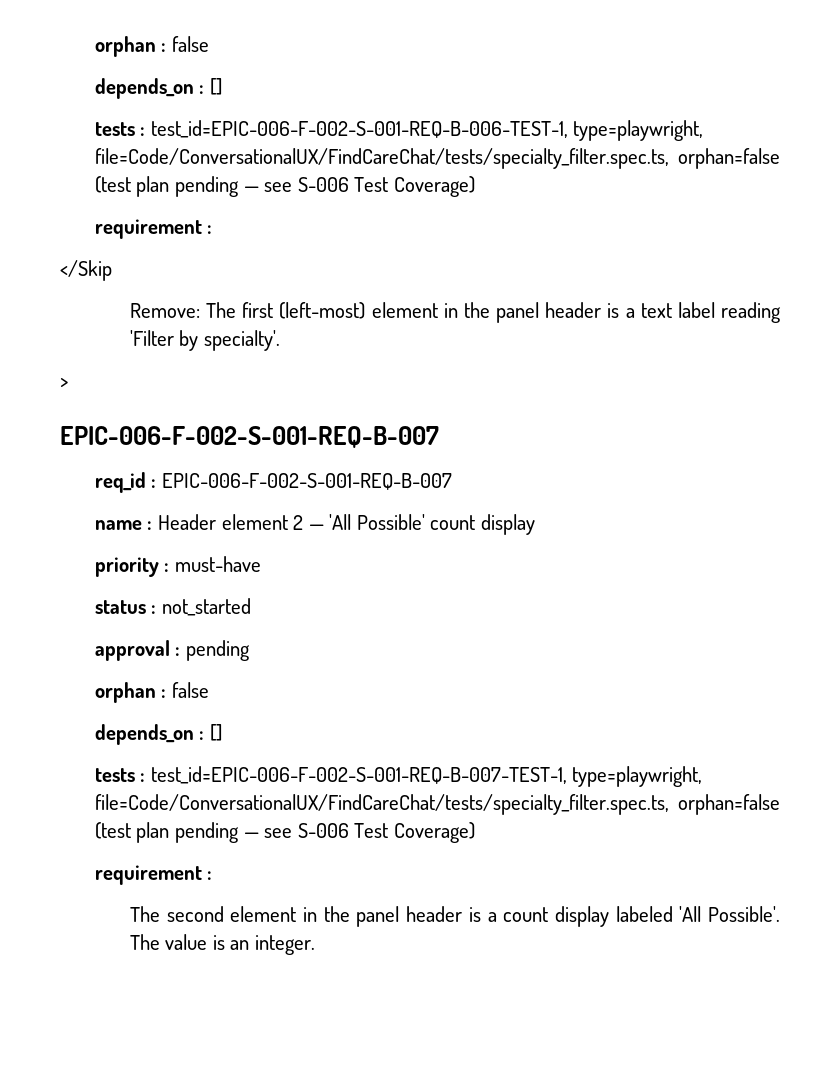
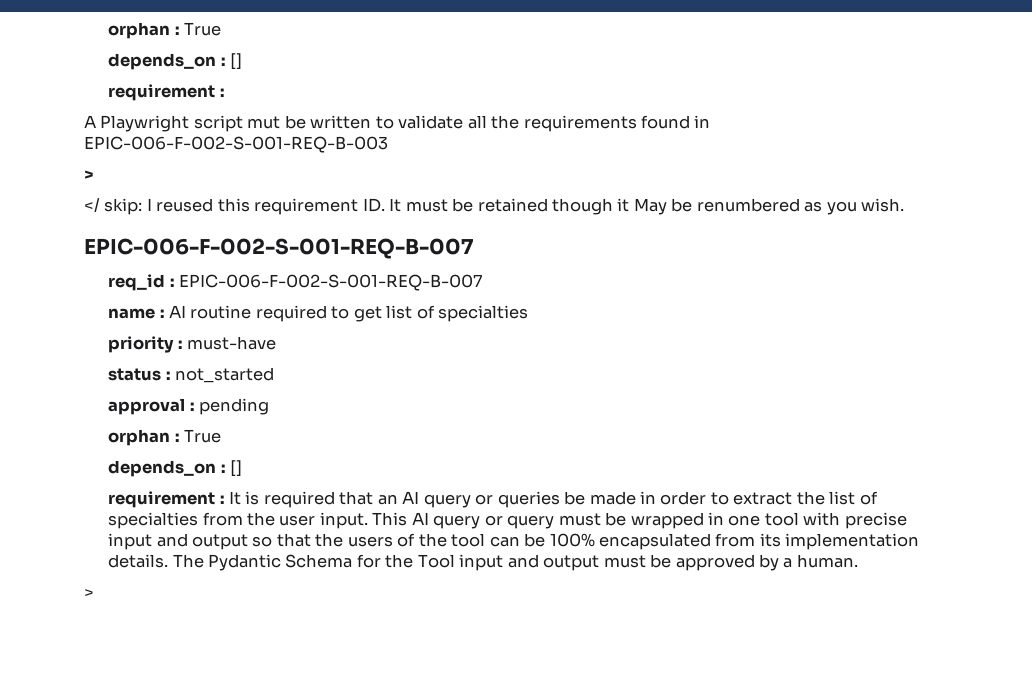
[94,36,209,57] [94,78,222,99] [94,120,704,141] [94,148,780,169] [94,176,475,197] [94,219,213,239] [60,260,112,281] [129,302,781,323] [129,330,280,351] [60,378,68,388] orphan : false // depends_on : [] // tests : test_id=EPIC-006-F-002-S-001-REQ-B-006-TEST-1, type=playwright, file=Code/ConversationalUX/FindCareChat/tests/specialty_filter.spec.ts, orphan=false (test plan pending — see S-006 Test Coverage) // requirement : // </Skip // Remove: The first (left-most) element in the panel header is a text label reading 'Filter by specialty'. // > -> [108,22,221,39] [108,53,242,70] [108,84,225,101] [84,115,711,132] [84,136,388,153] [84,170,94,180] [84,198,905,215] orphan : True // depends_on : [] // requirement : // A Playwright script mut be written to validate all the requirements found in EPIC-006-F-002-S-001-REQ-B-003 // > // </ skip: I reused this requirement ID. It must be retained though it May be renumbered as you wish.
[157,514,535,535] Header element 2 — 'All Possible' count display -> [168,305,529,322] AI routine required to get list of specialties
[171,682,209,698] [94,724,222,745] [94,766,703,787] [94,794,780,815] [94,822,475,843] [94,865,213,885] [129,906,781,927] [129,934,315,955] false // depends_on : [] // tests : test_id=EPIC-006-F-002-S-001-REQ-B-007-TEST-1, type=playwright, file=Code/ConversationalUX/FindCareChat/tests/specialty_filter.spec.ts, orphan=false (test plan pending — see S-006 Test Coverage) // requirement : // The second element in the panel header is a count display labeled 'All Possible'. The value is an integer. -> [183,429,221,443] [108,460,242,477] [108,491,878,508] [108,512,907,529] [108,533,920,550] [108,554,858,571] [84,589,94,598] True // depends_on : [] // requirement : It is required that an AI query or queries be made in order to extract the list of specialties from the user input. This AI query or query must be wrapped in one tool with precise input and output so that the users of the tool can be 100% encapsulated from its implementation details. The Pydantic Schema for the Tool input and output must be approved by a human. // >

